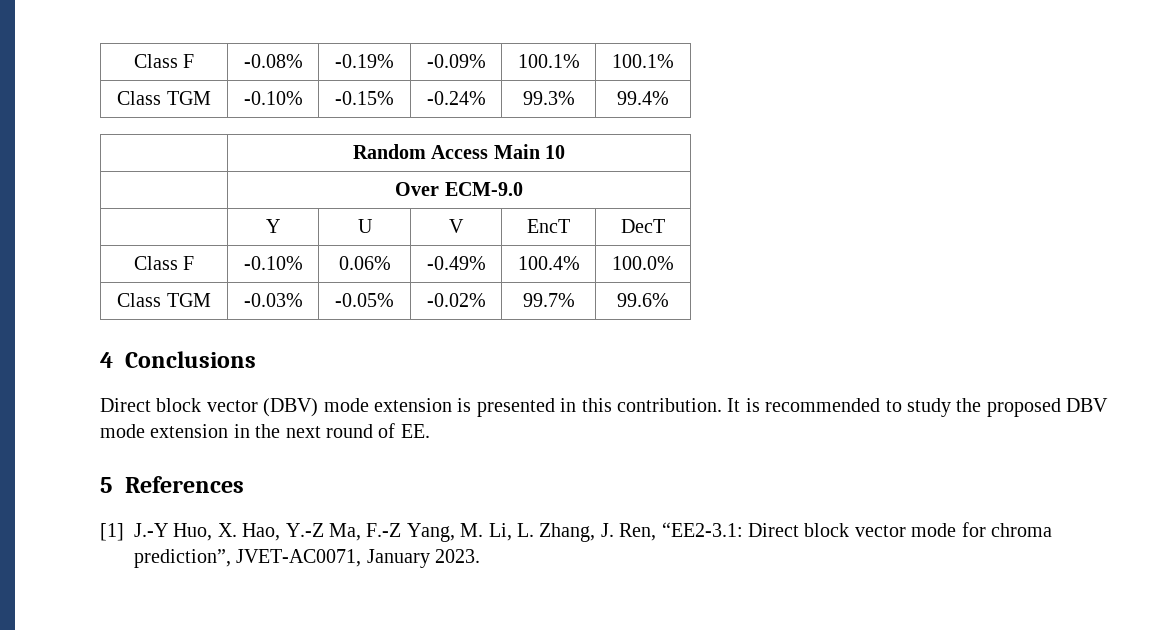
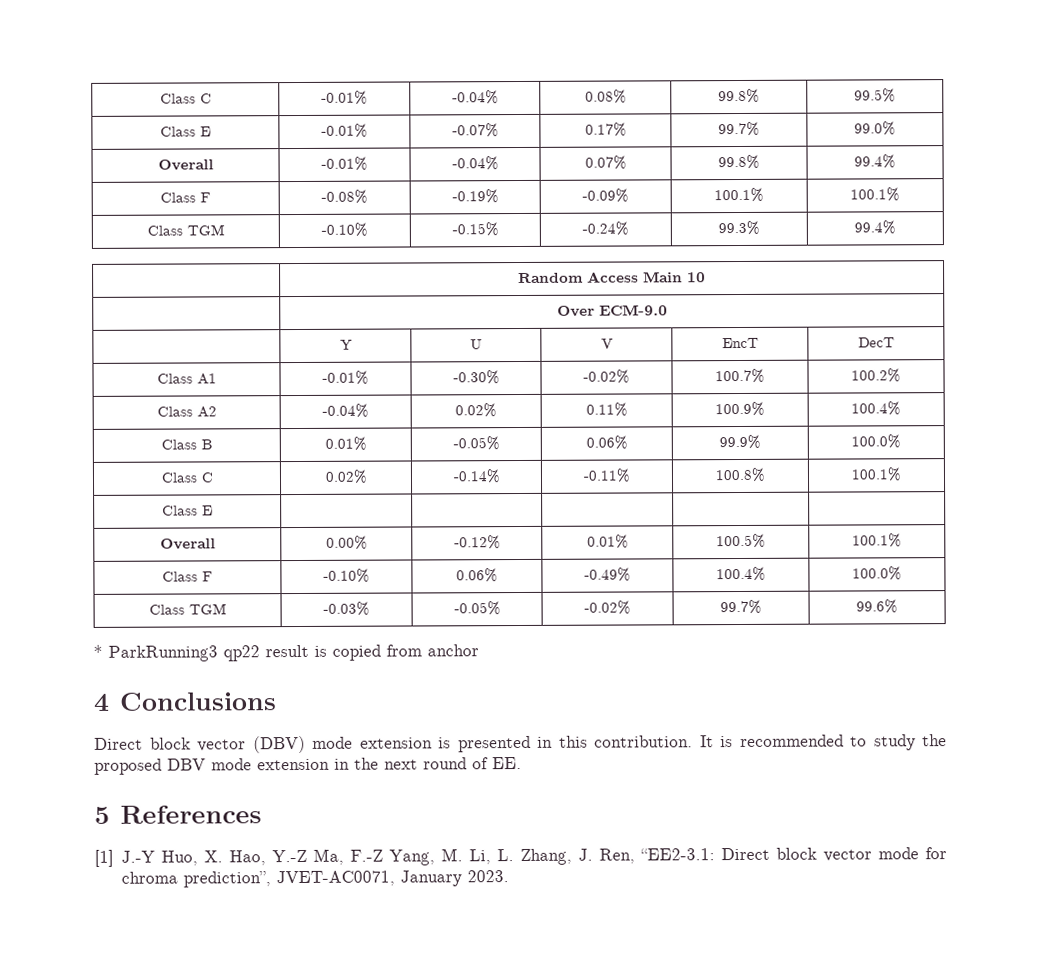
[133,54,178,68] Class -> [159,93,212,104] [321,90,368,105] [451,90,499,105] [584,89,627,104] [718,88,760,104] [854,88,896,103] [160,126,211,137] [321,123,368,138] [451,123,499,138] [584,122,627,137] [718,121,760,137] [854,121,896,136] [157,159,214,171] [321,156,368,171] [451,156,499,171] [584,155,627,170] [718,154,760,170] [854,154,896,169] [160,192,196,203] Class C | -0.01% | -0.04% | 0.08% | 99.8% | 99.5% // Class E | -0.01% | -0.07% | 0.17% | 99.7% | 99.0% // Overall | -0.01% | -0.04% | 0.07% | 99.8% | 99.4% // Class
(665, 226) none -> [156,373,217,385] [322,370,369,385] [452,370,500,385] [583,369,630,384] [715,368,765,384] [851,368,901,383] [156,406,217,418] [322,403,369,418] [455,403,497,418] [585,402,628,417] [715,401,765,417] [851,401,901,416] [160,439,213,450] [324,436,367,451] [452,436,500,451] [585,435,628,450] [719,434,761,450] [851,434,901,449] [160,472,214,483] [324,469,368,484] [452,469,501,484] [583,468,631,483] [715,467,766,483] [851,467,902,482] [162,505,213,516] [159,538,216,550] [325,535,368,550] [453,535,501,550] [586,534,629,549] [716,533,766,549] [852,533,902,548] // Class A1 | -0.01% | -0.30% | -0.02% | 100.7% | 100.2% // Class A2 | -0.04% | 0.02% | 0.11% | 100.9% | 100.4% // Class B | 0.01% | -0.05% | 0.06% | 99.9% | 100.0% // Class C | 0.02% | -0.14% | -0.11% | 100.8% | 100.1% // Class E | | | | | // Overall | 0.00% | -0.12% | 0.01% | 100.5% | 100.1%
(669, 300) none -> [93,644,479,662] // * ParkRunning3 qp22 result is copied from anchor

